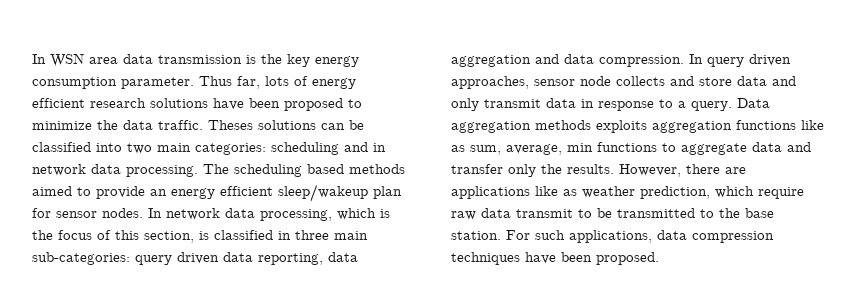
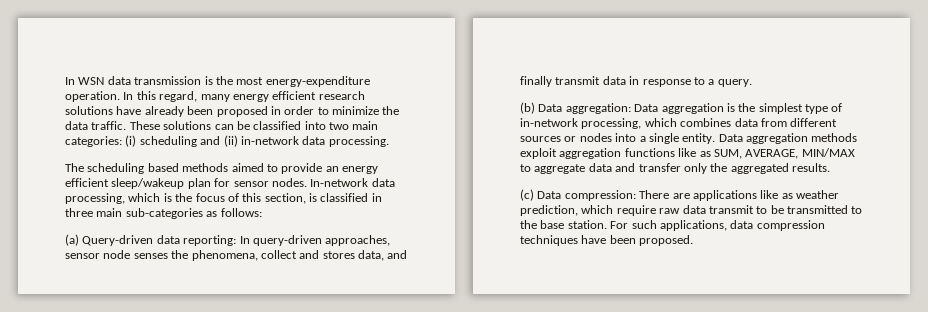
[89,57,118,64] area -> (105, 81) none
[287,54,359,67] [32,76,308,89] key energy consumption parameter. Thus far, lots of -> [236,76,370,87] [65,91,230,102] most energy-expenditure operation. In this regard, many
(244, 104) none -> [144,106,184,117] already
(343, 104) none -> [270,106,315,115] in order
[208,120,253,130] Theses -> [129,121,160,130] These
(266, 149) none -> [125,135,137,147] (i)
[373,143,386,152] [32,164,86,176] in network -> [223,135,299,147] (ii) in-network
(198, 171) none -> (389, 141) //
[148,208,220,220] In network -> [310,178,369,187] In-network
[32,252,358,265] [451,54,791,67] [451,76,796,89] [451,98,479,111] sub-categories: query driven data reporting, data aggregation and data compression. In query driven approaches, sensor node collects and store data and only -> [125,208,262,219] [65,234,391,246] [65,250,408,261] [520,76,552,87] sub-categories as follows: // (a) Query-driven data reporting: In query-driven approaches, sensor node senses the phenomena, collect and stores data, and finally
(732, 106) none -> [520,102,843,114] [520,118,838,129] [520,133,716,144] // (b) Data aggregation: Data aggregation is the simplest type of in-network processing, which combines data from different sources or nodes into a single entity.
[596,120,647,133] exploits -> [520,148,557,159] exploit
[470,142,657,155] sum, average, min functions -> [713,148,855,159] SUM, AVERAGE, MIN/MAX
(562, 169) none -> [730,163,789,174] aggregated
[619,164,720,177] However, there -> [520,189,670,201] // (c) Data compression: There

